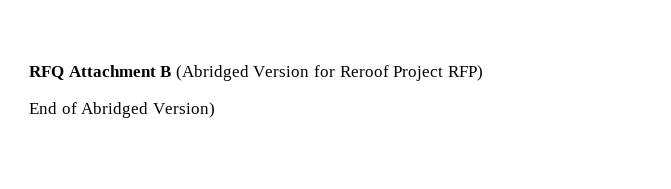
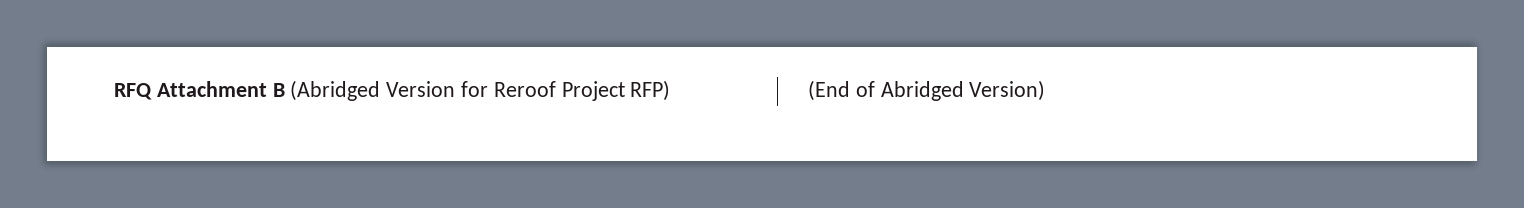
[29,102,57,114] End -> [808,80,850,101] (End

